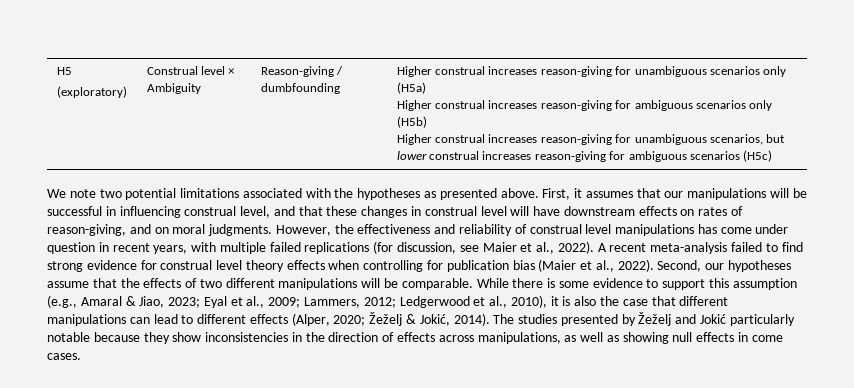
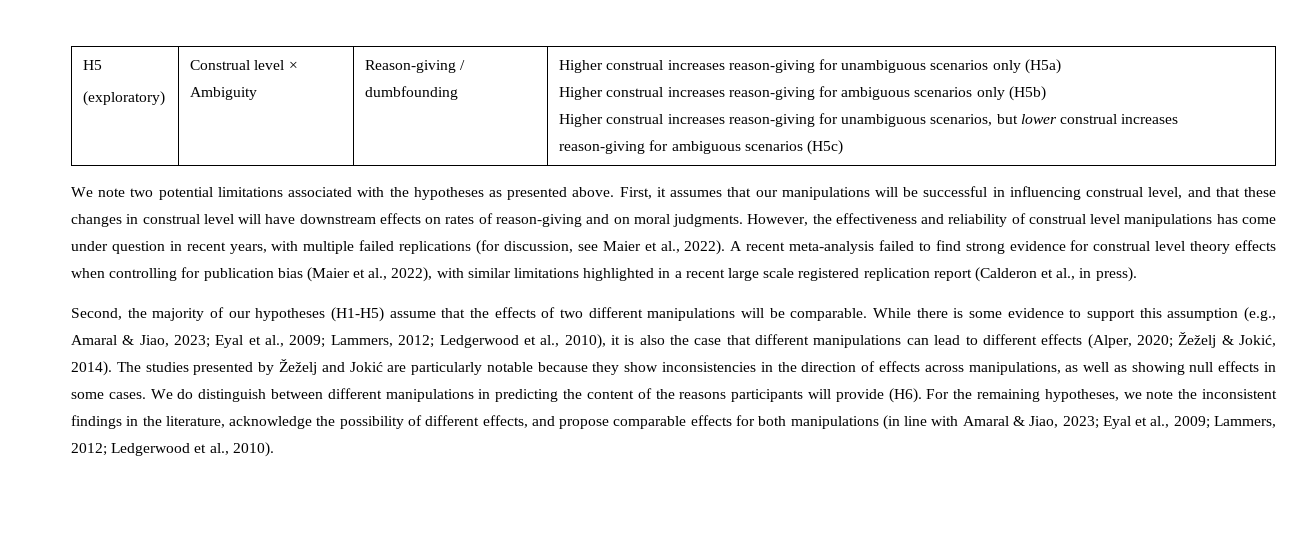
[47,224,126,236] reason-giving, -> [495,214,582,227] reason-giving
[617,259,702,272] 2022). Second, -> [391,267,1137,282] [71,307,224,321] 2022), with similar limitations highlighted in a recent large scale registered replication report (Calderon et al., in press). // Second, the majority of
(792, 266) none -> [330,307,384,322] (H1-H5)
(727, 319) none -> [387,365,407,372] are
[751,335,783,342] [47,353,81,360] come cases. -> [71,388,1277,403] [71,415,1277,430] [71,442,274,457] some cases. We do distinguish between different manipulations in predicting the content of the reasons participants will provide (H6). For the remaining hypotheses, we note the inconsistent findings in the literature, acknowledge the possibility of different effects, and propose comparable effects for both manipulations (in line with Amaral & Jiao, 2023; Eyal et al., 2009; Lammers, 2012; Ledgerwood et al., 2010).

